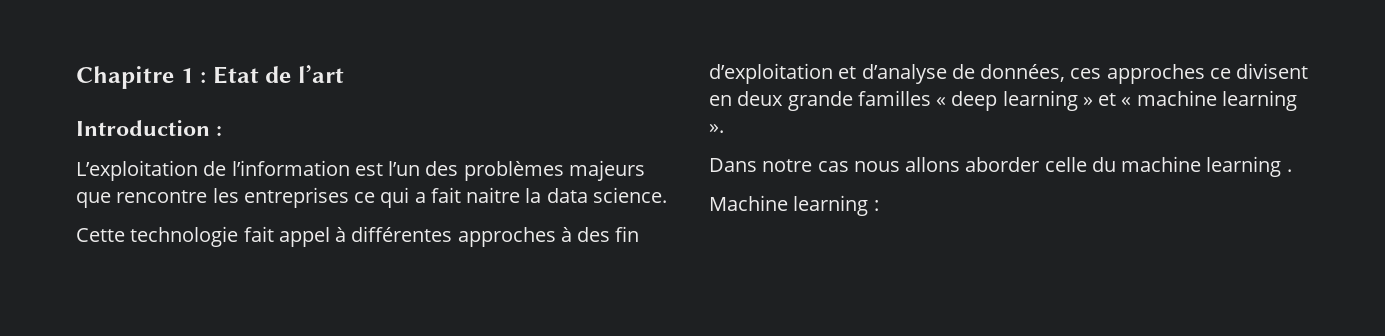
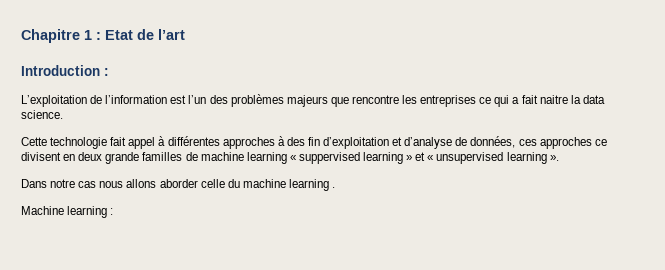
[936,91,998,111] « deep -> [185,152,360,164] de machine learning « suppervised
[1136,90,1217,106] machine -> [436,152,504,164] unsupervised

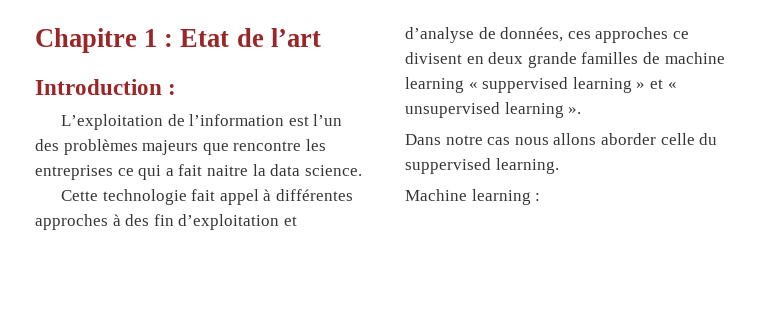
[242,179,336,191] machine learning . -> [405,158,559,174] suppervised learning.

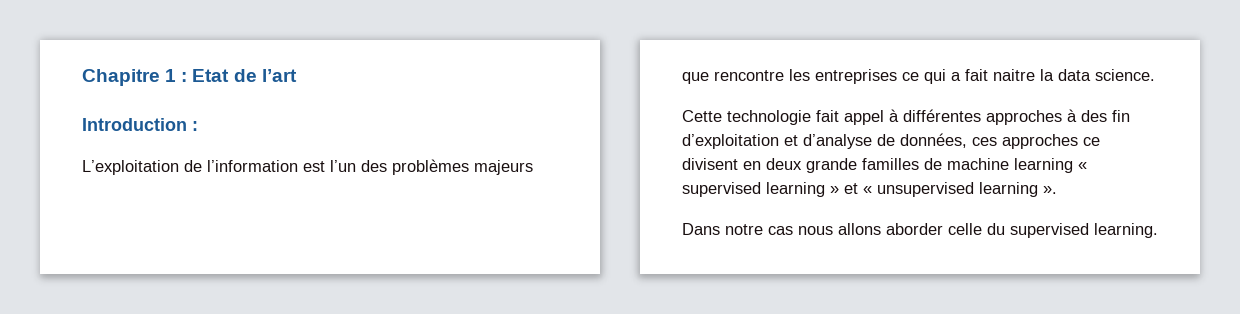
[482,77,569,93] suppervised -> [682,182,761,197] supervised
[405,158,491,174] suppervised -> [1010,223,1089,238] supervised
[405,189,541,205] // Machine learning : -> (1158, 230) none

